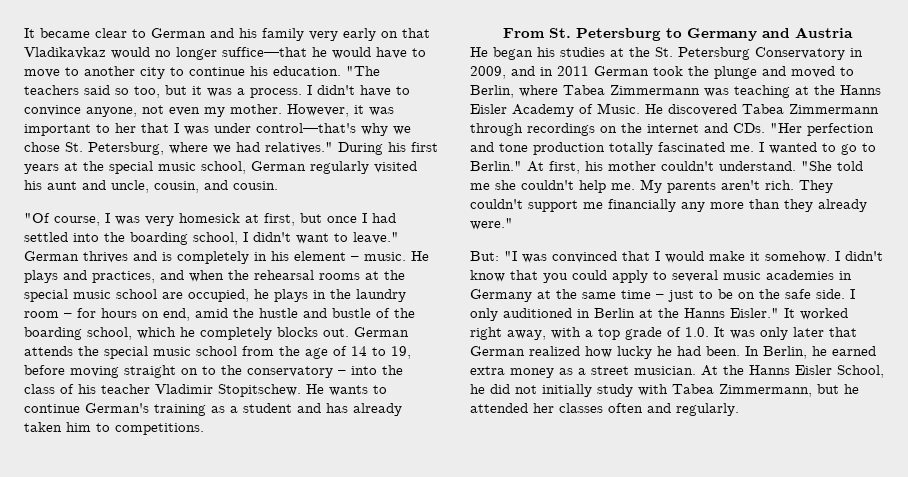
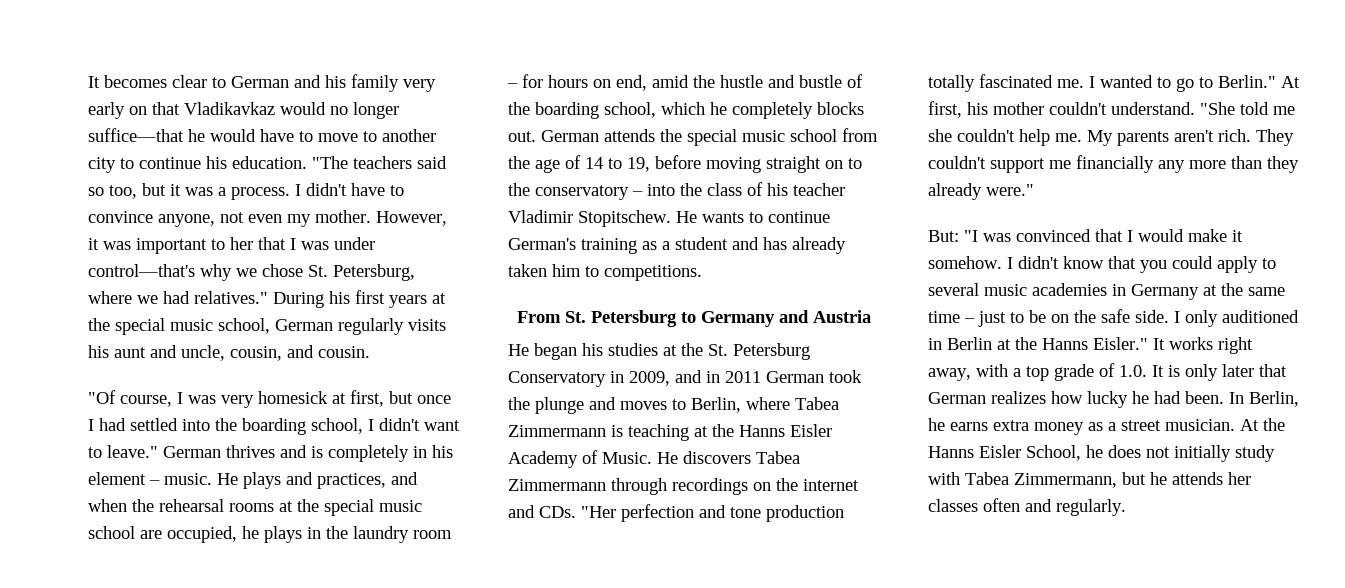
[24,28,90,38] It became -> [88,75,167,88] It becomes
[374,161,417,173] visited -> [408,319,446,331] visits
[791,66,835,78] moved -> [620,401,667,410] moves
[704,88,729,97] was -> [611,425,623,437] is
[668,104,737,116] discovered -> [683,451,751,464] discovers
[800,308,848,320] worked -> [1169,337,1213,350] works
[730,330,755,339] was -> [1168,365,1180,377] is
[529,346,580,356] realized -> [991,391,1046,404] realizes
[832,346,876,356] earned -> [950,422,988,431] earns
[490,384,510,394] did -> [1108,445,1141,458] does
[470,403,528,413] attended -> [1172,472,1223,485] attends

